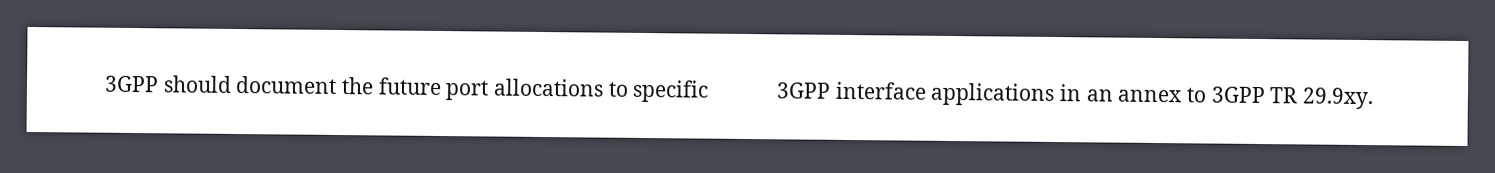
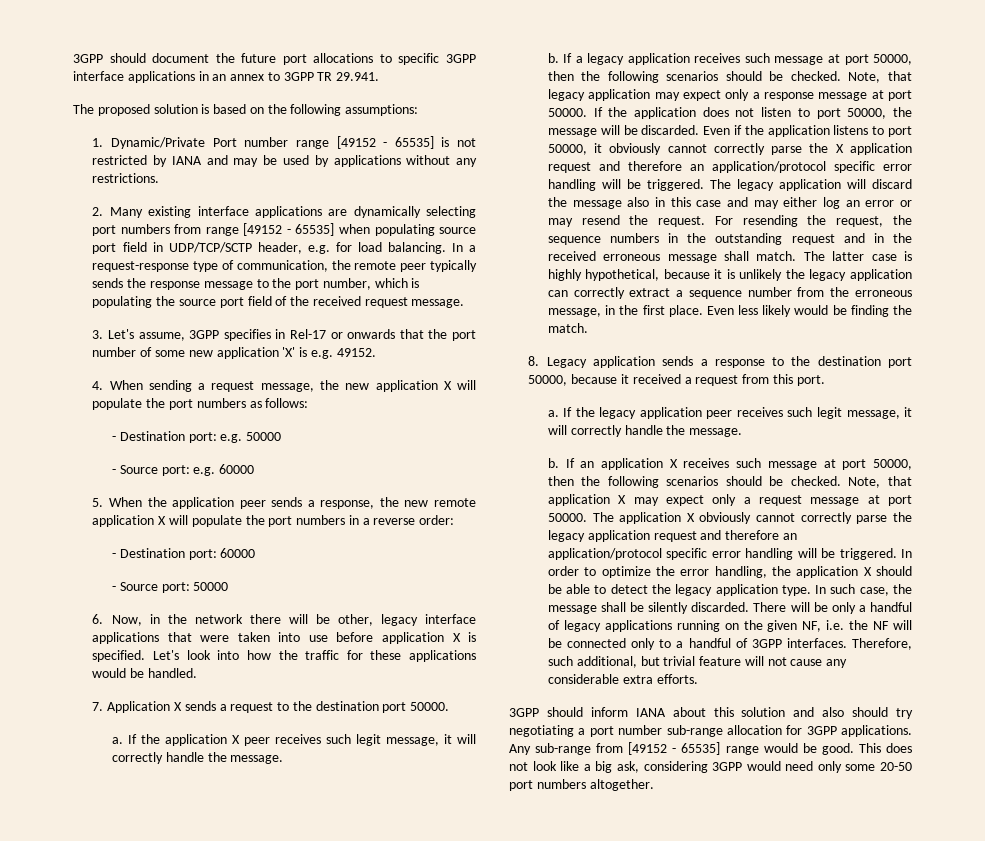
[1302,87,1375,110] 29.9xy. -> [336,72,380,81] [73,104,419,116] [92,136,476,149] [92,155,477,167] [92,173,160,183] [92,206,476,218] [92,223,477,236] [92,242,477,254] [92,260,477,272] [92,278,420,290] [92,296,465,308] [92,329,476,341] [92,347,376,359] [92,380,476,392] [92,398,309,410] [111,431,282,443] [111,464,255,476] [92,497,477,509] [92,515,455,527] [111,548,256,560] [111,582,229,593] [92,614,477,626] [92,632,477,644] [92,650,476,662] [92,668,198,678] [92,701,450,713] [111,734,476,746] [111,752,284,764] [547,53,912,65] [547,71,912,83] [547,89,912,101] [547,107,912,119] [547,125,912,137] [547,143,912,155] [547,161,912,173] [547,179,912,191] [547,197,912,209] [547,215,912,227] [547,233,912,245] [547,251,912,263] [547,269,912,281] [547,287,912,299] [547,305,912,317] [547,323,588,333] [528,356,912,368] [528,374,825,386] [547,407,912,419] [547,425,743,437] [547,458,912,470] [547,476,912,488] [547,494,912,506] [547,512,912,524] [547,530,797,542] [547,548,912,560] [547,566,912,578] [547,584,912,596] [547,602,912,614] [547,620,912,632] [547,638,912,650] [547,656,848,668] [547,674,698,684] [509,707,913,719] [509,725,912,737] [509,742,912,755] [509,761,912,773] [509,779,654,791] 29.941. // The proposed solution is based on the following assumptions: // 1. Dynamic/Private Port number range [49152 - 65535] is not restricted by IANA and may be used by applications without any restrictions. // 2. Many existing interface applications are dynamically selecting port numbers from range [49152 - 65535] when populating source port field in UDP/TCP/SCTP header, e.g. for load balancing. In a request-response type of communication, the remote peer typically sends the response message to the port number, which is populating the source port field of the received request message. // 3. Let's assume, 3GPP specifies in Rel-17 or onwards that the port number of some new application 'X' is e.g. 49152. // 4. When sending a request message, the new application X will populate the port numbers as follows: // - Destination port: e.g. 50000 // - Source port: e.g. 60000 // 5. When the application peer sends a response, the new remote application X will populate the port numbers in a reverse order: // - Destination port: 60000 // - Source port: 50000 // 6. Now, in the network there will be other, legacy interface applications that were taken into use before application X is specified. Let's look into how the traffic for these applications would be handled. // 7. Application X sends a request to the destination port 50000. // a. If the application X peer receives such legit message, it will correctly handle the message. // b. If a legacy application receives such message at port 50000, then the following scenarios should be checked. Note, that legacy application may expect only a response message at port 50000. If the application does not listen to port 50000, the message will be discarded. Even if the application listens to port 50000, it obviously cannot correctly parse the X application request and therefore an application/protocol specific error handling will be triggered. The legacy application will discard the message also in this case and may either log an error or may resend the request. For resending the request, the sequence numbers in the outstanding request and in the received erroneous message shall match. The latter case is highly hypothetical, because it is unlikely the legacy application can correctly extract a sequence number from the erroneous message, in the first place. Even less likely would be finding the match. // 8. Legacy application sends a response to the destination port 50000, because it received a request from this port. // a. If the legacy application peer receives such legit message, it will correctly handle the message. // b. If an application X receives such message at port 50000, then the following scenarios should be checked. Note, that application X may expect only a request message at port 50000. The application X obviously cannot correctly parse the legacy application request and therefore an application/protocol specific error handling will be triggered. In order to optimize the error handling, the application X should be able to detect the legacy application type. In such case, the message shall be silently discarded. There will be only a handful of legacy applications running on the given NF, i.e. the NF will be connected only to a handful of 3GPP interfaces. Therefore, such additional, but trivial feature will not cause any considerable extra efforts. // 3GPP should inform IANA about this solution and also should try negotiating a port number sub-range allocation for 3GPP applications. Any sub-range from [49152 - 65535] range would be good. This does not look like a big ask, considering 3GPP would need only some 20-50 port numbers altogether.

